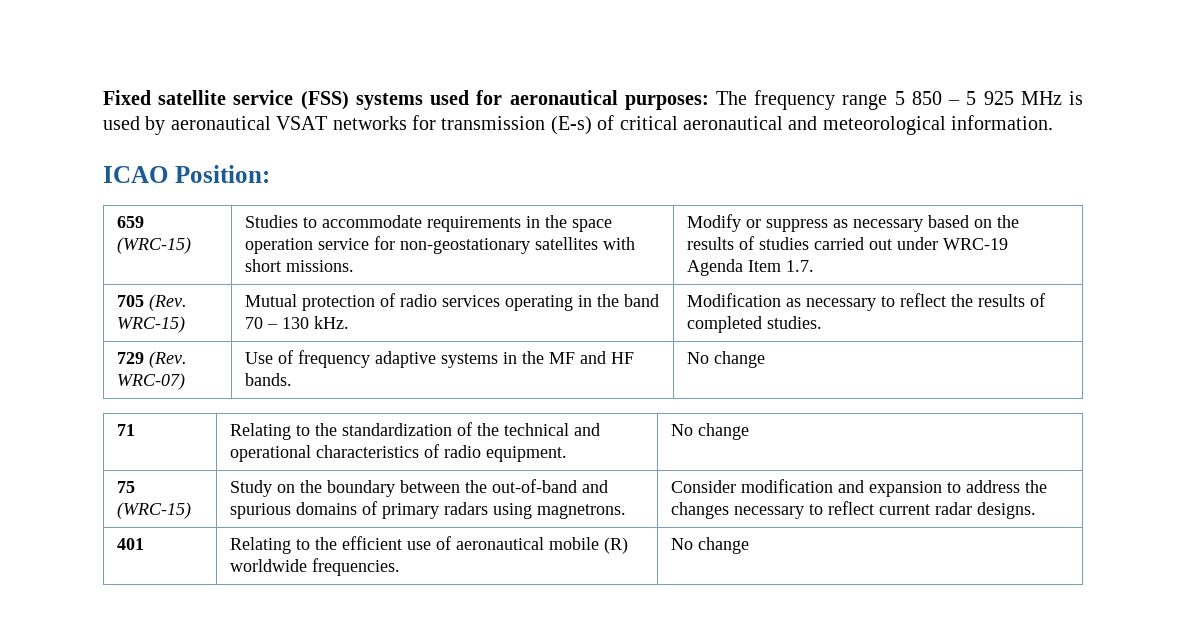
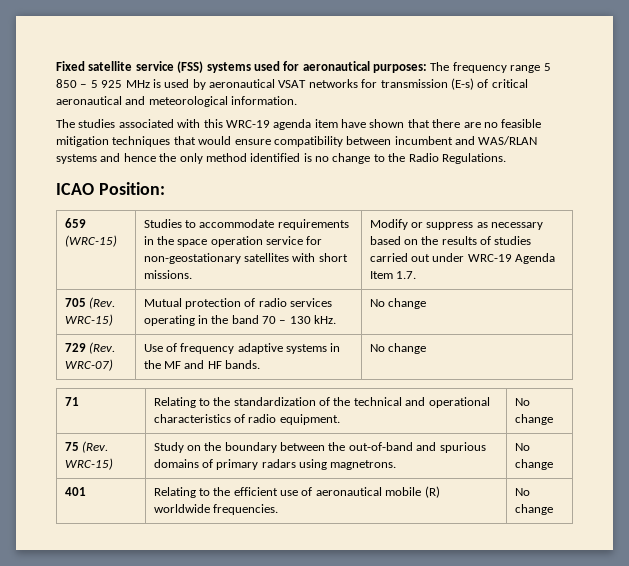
(1054, 122) none -> [56,119,542,130] [56,136,538,147] [56,153,506,164] // The studies associated with this WRC-19 agenda item have shown that there are no feasible mitigation techniques that would ensure compatibility between incumbent and WAS/RLAN systems and hence the only method identified is no change to the Radio Regulations.
[687,293,1046,311] [687,316,823,333] Modification as necessary to reflect the results of completed studies. -> [369,298,426,309] No change
[117,502,192,519] (WRC-15) -> [81,441,108,453] [64,458,113,470] (Rev. WRC-15)
[671,479,1048,497] [671,501,1037,519] Consider modification and expansion to address the changes necessary to reflect current radar designs. -> [514,443,530,451] [514,459,553,470] No change

